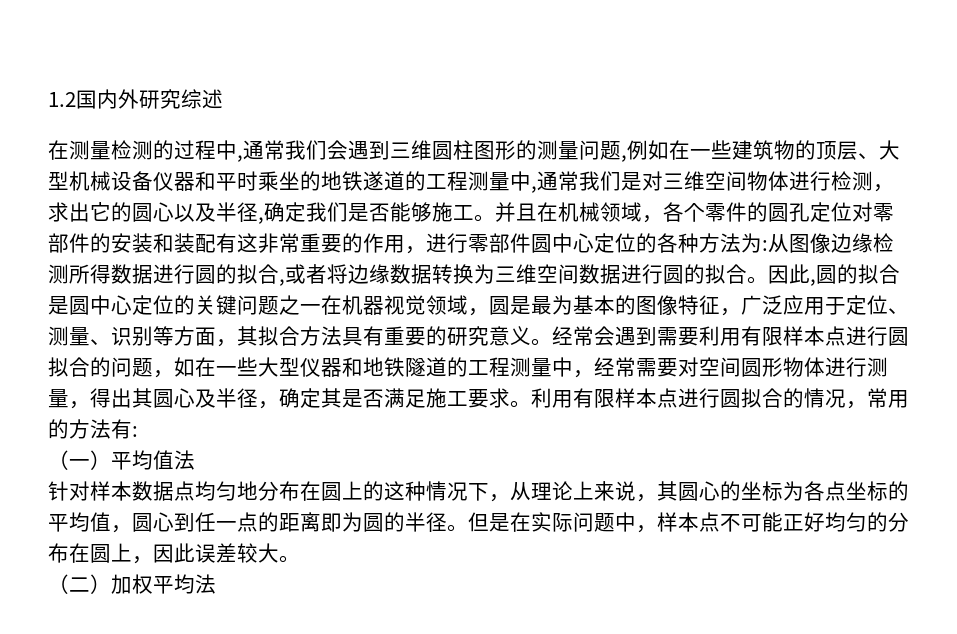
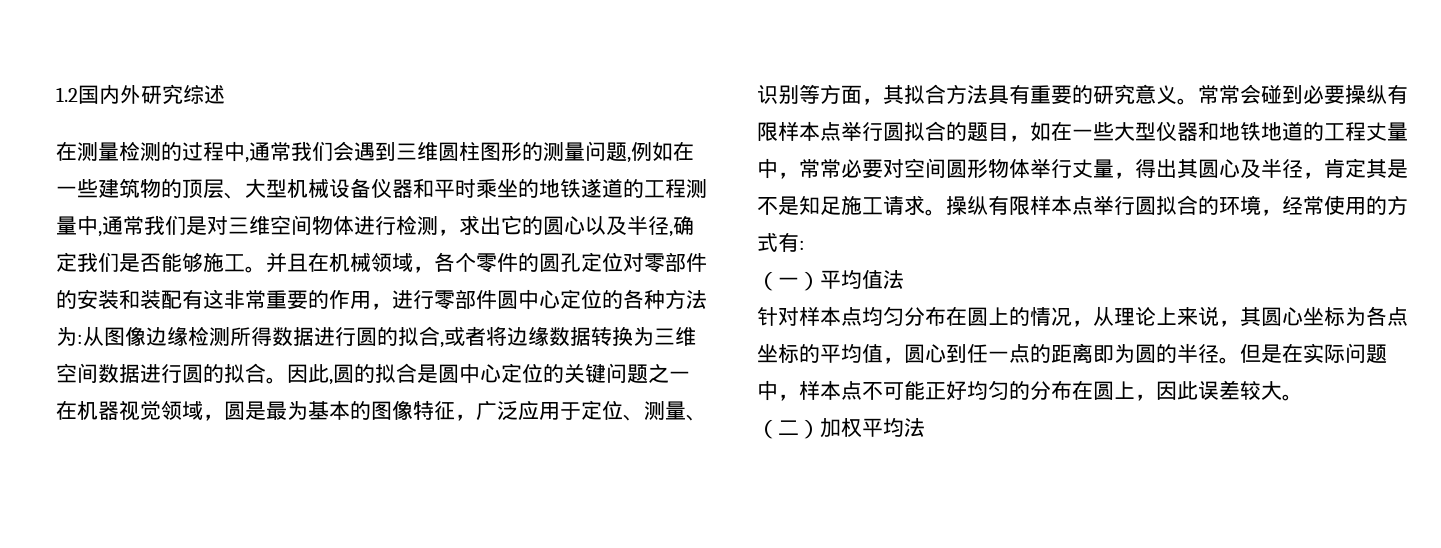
[552,326,909,346] [48,357,153,377] 经常会遇到需要利用有限样本点进行圆拟合的问题 -> [1198,84,1408,104] [757,121,1009,142] 常常会碰到必要操纵有限样本点举行圆拟合的题目
[405,357,657,378] 隧道的工程测量中，经常需 -> [1261,122,1408,141] [757,158,862,179] 地道的工程丈量中，常常必
[825,357,888,377] 进行测 -> [1030,158,1093,178] 举行丈
[279,388,909,409] [48,419,111,439] 确定其是否满足施工要求。利用有限样本点进行圆拟合的情况，常用的方法 -> [1324,158,1408,178] [757,195,1408,216] [757,233,778,252] 肯定其是不是知足施工请求。操纵有限样本点举行圆拟合的环境，经常使用的方式
[132,481,258,501] 数据点均匀地 -> [841,306,904,326] 点均匀
[384,481,489,501] 这种情况下 -> [1030,307,1072,326] 情况
[720,481,741,501] 的 -> (1303, 316) none

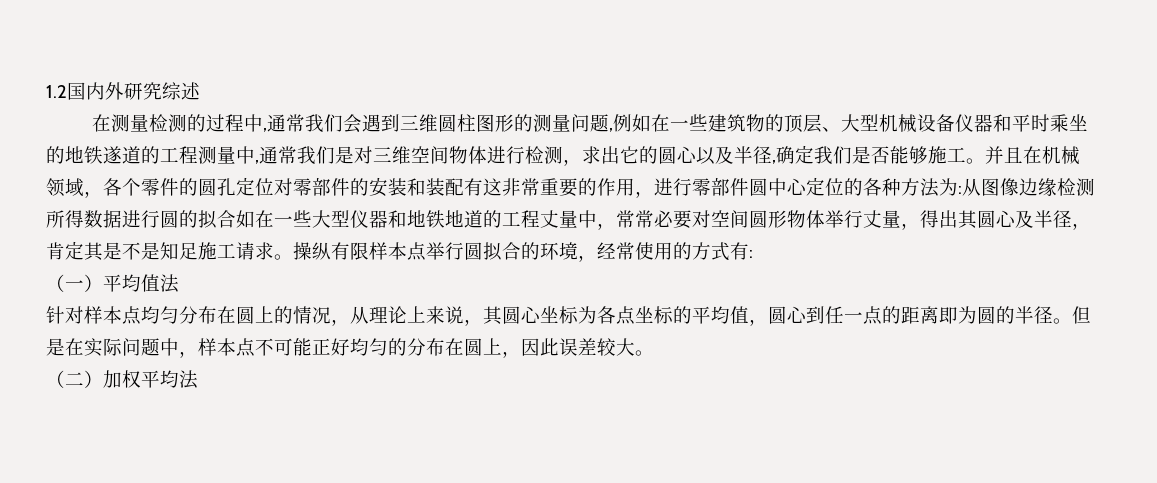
[440,326,696,348] [56,363,690,385] [56,400,707,421] [757,84,1408,105] [757,121,1030,142] ,或者将边缘数据转换为三维空间数据进行圆的拟合。因此,圆的拟合是圆中心定位的关键问题之一在机器视觉领域，圆是最为基本的图像特征，广泛应用于定位、测量、识别等方面，其拟合方法具有重要的研究意义。常常会碰到必要操纵有限样本点举行圆拟合的题目， -> (236, 219) none

